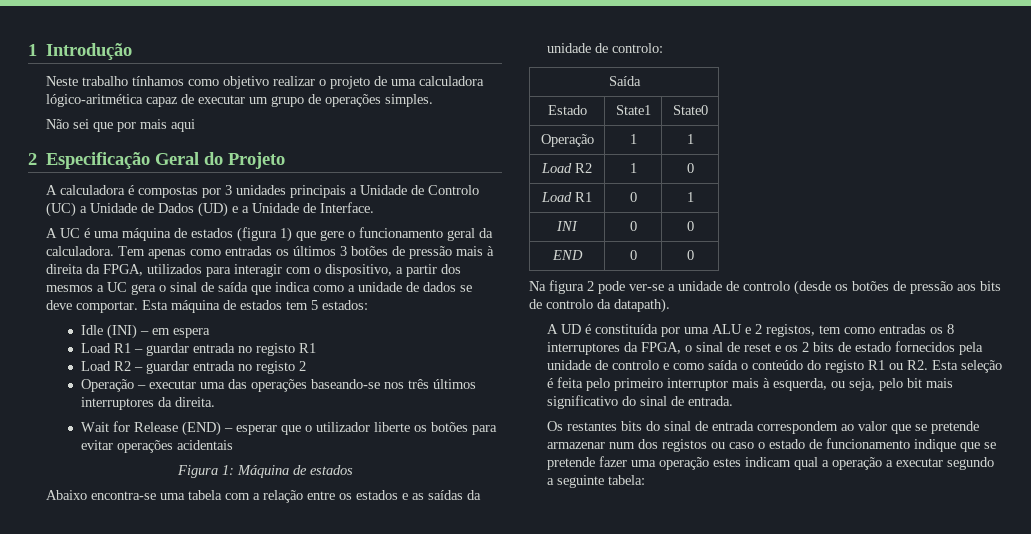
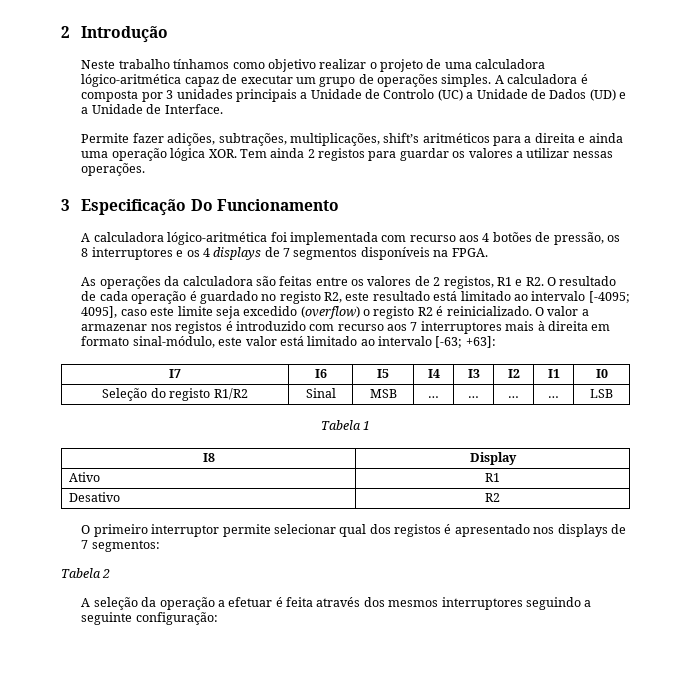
[28,44,37,56] 1 -> [61,26,70,38] 2
[46,119,196,132] [28,152,286,169] // Não sei que por mais aqui // 2 Especificação Geral do Projeto // -> (492, 80) none
[138,186,199,198] compostas -> [81,90,139,102] composta
[46,227,494,242] [46,246,495,259] [46,264,462,277] [46,282,473,295] [46,300,369,313] [80,324,210,339] [80,343,316,356] [80,361,306,374] [80,379,476,392] [80,397,215,410] [80,421,497,436] [80,440,233,453] [176,465,353,478] [46,490,482,503] [547,43,664,53] [608,76,641,86] [547,105,587,115] [615,105,651,115] [672,105,708,115] [540,134,594,147] [629,134,637,144] [686,134,694,144] [541,163,592,173] [629,163,637,173] [686,163,694,173] [541,192,592,202] [629,192,637,202] [686,192,694,202] [556,221,578,231] [629,221,637,231] [686,221,694,231] [551,250,583,260] [629,250,637,260] [686,250,694,260] [529,280,1001,295] [529,298,670,313] [547,324,955,337] [547,341,984,355] [547,360,1003,373] [547,377,954,391] [547,395,734,409] [547,421,980,434] [547,438,997,452] [547,456,995,470] A UC é uma máquina de estados (figura 1) que gere o funcionamento geral da calculadora. Tem apenas como entradas os últimos 3 botões de pressão mais à direita da FPGA, utilizados para interagir com o dispositivo, a partir dos mesmos a UC gera o sinal de saída que indica como a unidade de dados se deve comportar. Esta máquina de estados tem 5 estados: // Idle (INI) – em espera // Load R1 – guardar entrada no registo R1 // Load R2 – guardar entrada no registo 2 // Operação – executar uma das operações baseando-se nos três últimos interruptores da direita. // Wait for Release (END) – esperar que o utilizador liberte os botões para evitar operações acidentais // Figura 1: Máquina de estados // Abaixo encontra-se uma tabela com a relação entre os estados e as saídas da unidade de controlo: // Saída // Estado | State1 | State0 // Operação | 1 | 1 // Load R2 | 1 | 0 // Load R1 | 0 | 1 // INI | 0 | 0 // END | 0 | 0 // Na figura 2 pode ver-se a unidade de controlo (desde os botões de pressão aos bits de controlo da datapath). // A UD é constituída por uma ALU e 2 registos, tem como entradas os 8 interruptores da FPGA, o sinal de reset e os 2 bits de estado fornecidos pela unidade de controlo e como saída o conteúdo do registo R1 ou R2. Esta seleção é feita pelo primeiro interruptor mais à esquerda, ou seja, pelo bit mais significativo do sinal de entrada. // Os restantes bits do sinal de entrada correspondem ao valor que se pretende armazenar num dos registos ou caso o estado de funcionamento indique que se pretende fazer uma operação estes indicam qual a operação a executar segundo -> [81,133,623,146] [81,148,613,161] [81,163,146,176] [61,199,339,216] [81,232,620,245] [81,247,488,260] [81,276,617,289] [81,291,630,304] [81,306,589,319] [81,321,611,334] [81,336,496,348] [169,369,181,378] [314,369,327,378] [377,369,389,378] [427,369,440,378] [467,369,480,378] [507,369,520,378] [547,369,560,378] [595,369,608,378] [102,388,248,401] [305,388,336,398] [369,389,397,398] [428,396,439,398] [468,396,479,398] [508,396,519,398] [548,396,559,398] [590,389,613,398] [320,420,371,430] [202,453,215,462] [469,452,517,465] [69,472,101,482] [485,473,500,482] [69,492,121,502] [485,493,500,502] [81,524,626,537] [81,540,160,552] [61,568,111,578] [81,597,581,610] Permite fazer adições, subtrações, multiplicações, shift’s aritméticos para a direita e ainda uma operação lógica XOR. Tem ainda 2 registos para guardar os valores a utilizar nessas operações. // 3 Especificação Do Funcionamento // A calculadora lógico-aritmética foi implementada com recurso aos 4 botões de pressão, os 8 interruptores e os 4 displays de 7 segmentos disponíveis na FPGA. // As operações da calculadora são feitas entre os valores de 2 registos, R1 e R2. O resultado de cada operação é guardado no registo R2, este resultado está limitado ao intervalo [-4095; 4095], caso este limite seja excedido (overflow) o registo R2 é reinicializado. O valor a armazenar nos registos é introduzido com recurso aos 7 interruptores mais à direita em formato sinal-módulo, este valor está limitado ao intervalo [-63; +63]: // I7 | I6 | I5 | I4 | I3 | I2 | I1 | I0 // Seleção do registo R1/R2 | Sinal | MSB | … | … | … | … | LSB // Tabela 1 // I8 | Display // Ativo | R1 // Desativo | R2 // O primeiro interruptor permite selecionar qual dos registos é apresentado nos displays de 7 segmentos: // Tabela 2 // A seleção da operação a efetuar é feita através dos mesmos interruptores seguindo
[608,475,646,485] tabela: -> [135,612,218,625] configuração:

